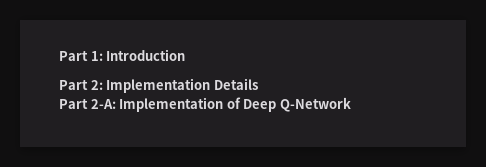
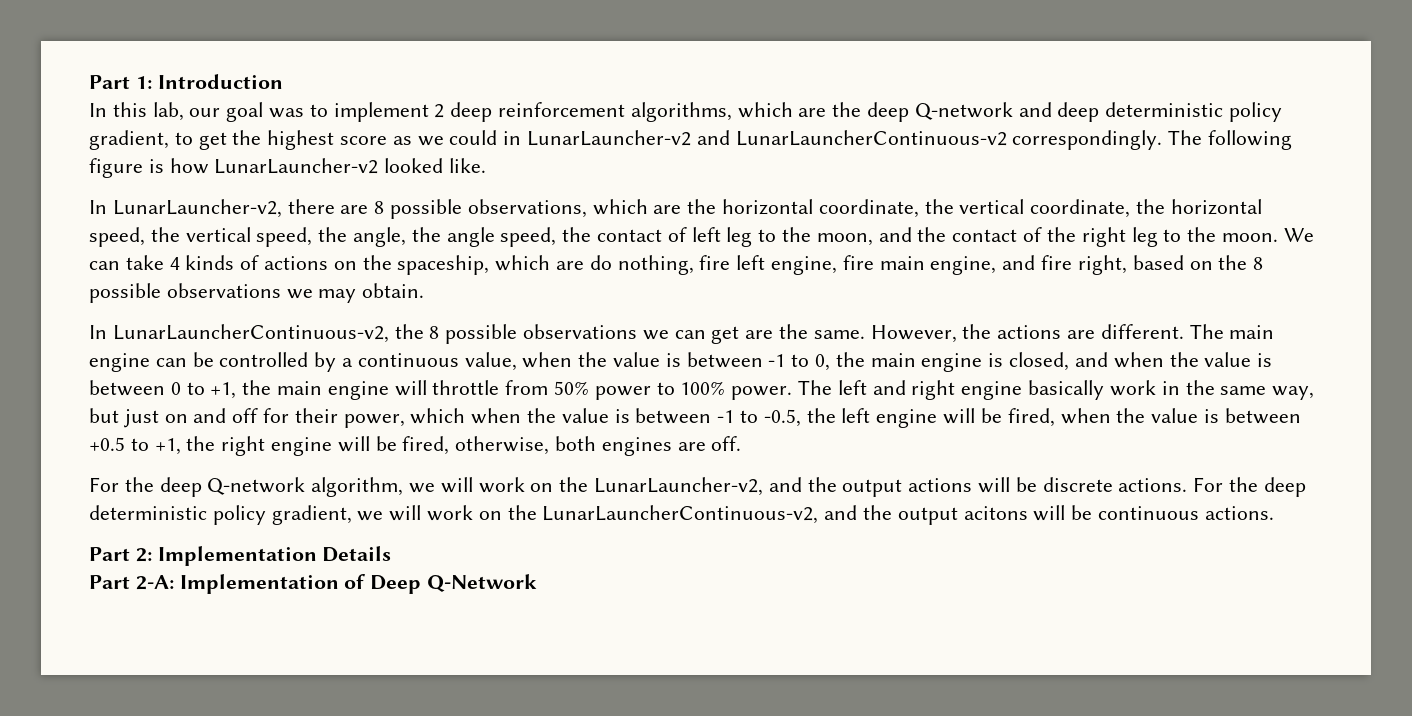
(186, 55) none -> [89,102,1283,122] [89,130,1293,150] [89,158,487,178] [89,199,1262,219] [89,227,1314,247] [89,255,1264,275] [89,283,425,303] [89,324,1275,344] [89,352,1273,372] [89,380,1315,400] [89,408,1301,428] [89,436,742,456] [89,477,1306,497] [89,505,1274,525] // In this lab, our goal was to implement 2 deep reinforcement algorithms, which are the deep Q-network and deep deterministic policy gradient, to get the highest score as we could in LunarLauncher-v2 and LunarLauncherContinuous-v2 correspondingly. The following figure is how LunarLauncher-v2 looked like. // In LunarLauncher-v2, there are 8 possible observations, which are the horizontal coordinate, the vertical coordinate, the horizontal speed, the vertical speed, the angle, the angle speed, the contact of left leg to the moon, and the contact of the right leg to the moon. We can take 4 kinds of actions on the spaceship, which are do nothing, fire left engine, fire main engine, and fire right, based on the 8 possible observations we may obtain. // In LunarLauncherContinuous-v2, the 8 possible observations we can get are the same. However, the actions are different. The main engine can be controlled by a continuous value, when the value is between -1 to 0, the main engine is closed, and when the value is between 0 to +1, the main engine will throttle from 50% power to 100% power. The left and right engine basically work in the same way, but just on and off for their power, which when the value is between -1 to -0.5, the left engine will be fired, when the value is between +0.5 to +1, the right engine will be fired, otherwise, both engines are off. // For the deep Q-network algorithm, we will work on the LunarLauncher-v2, and the output actions will be discrete actions. For the deep deterministic policy gradient, we will work on the LunarLauncherContinuous-v2, and the output acitons will be continuous actions.

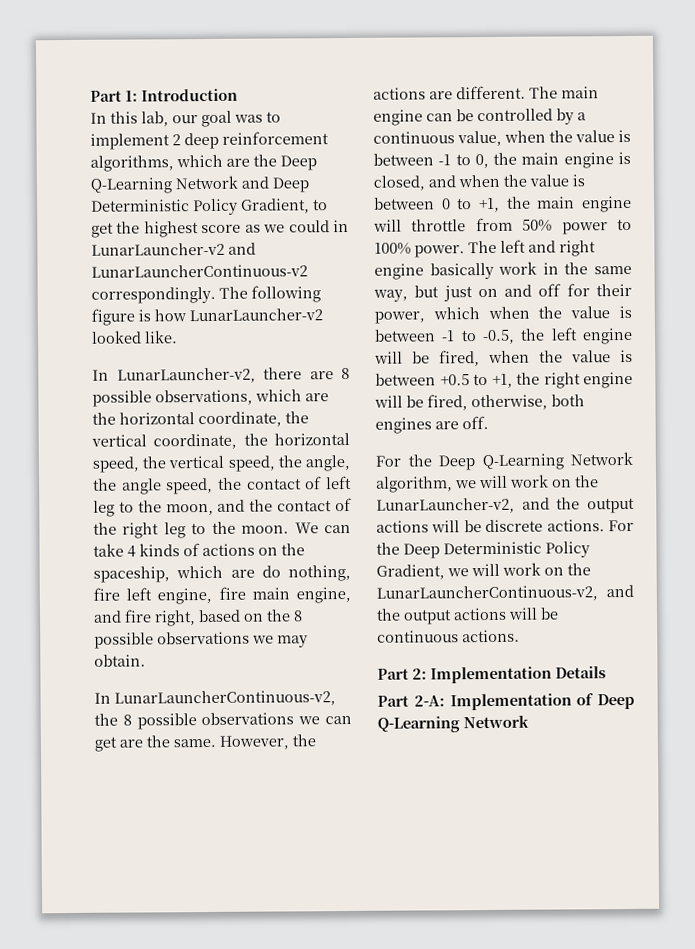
[867,102,1283,122] [89,130,169,150] deep Q-network and deep deterministic policy gradient, -> [280,155,317,171] [90,175,309,194] [91,198,310,216] Deep Q-Learning Network and Deep Deterministic Policy Gradient,
[159,477,306,497] deep Q-network -> [438,451,633,471] Deep Q-Learning Network
[1263,477,1306,497] [89,505,352,525] deep deterministic policy gradient, -> [403,541,590,559] [376,564,445,580] Deep Deterministic Policy Gradient,
[963,506,1028,520] acitons -> [453,607,507,621] actions
[427,574,538,592] Q-Network -> [377,715,529,733] Q-Learning Network

